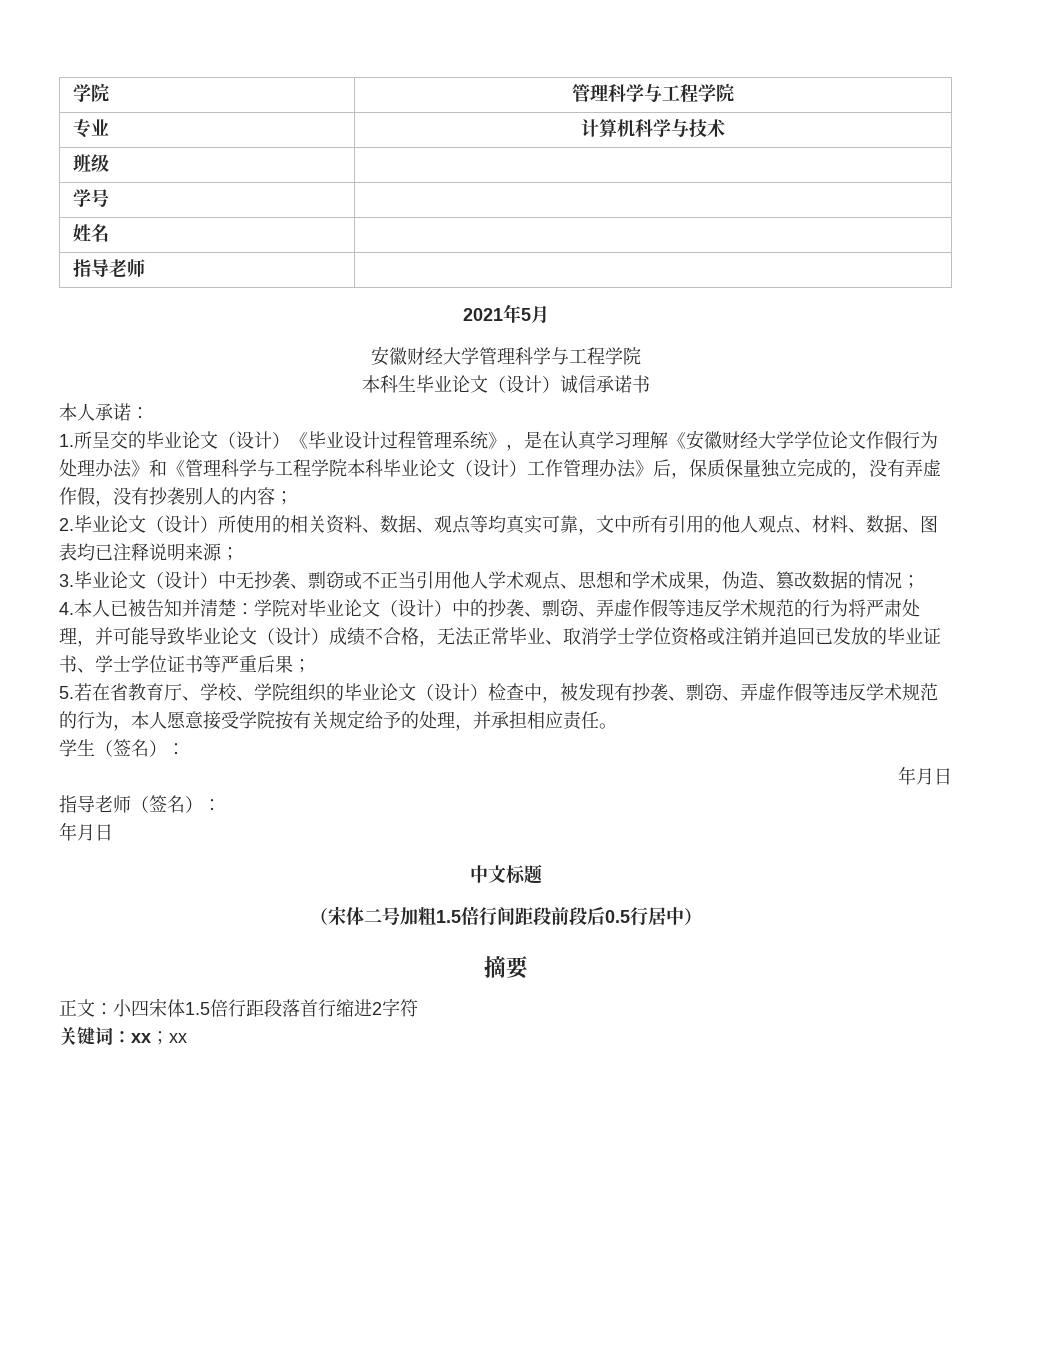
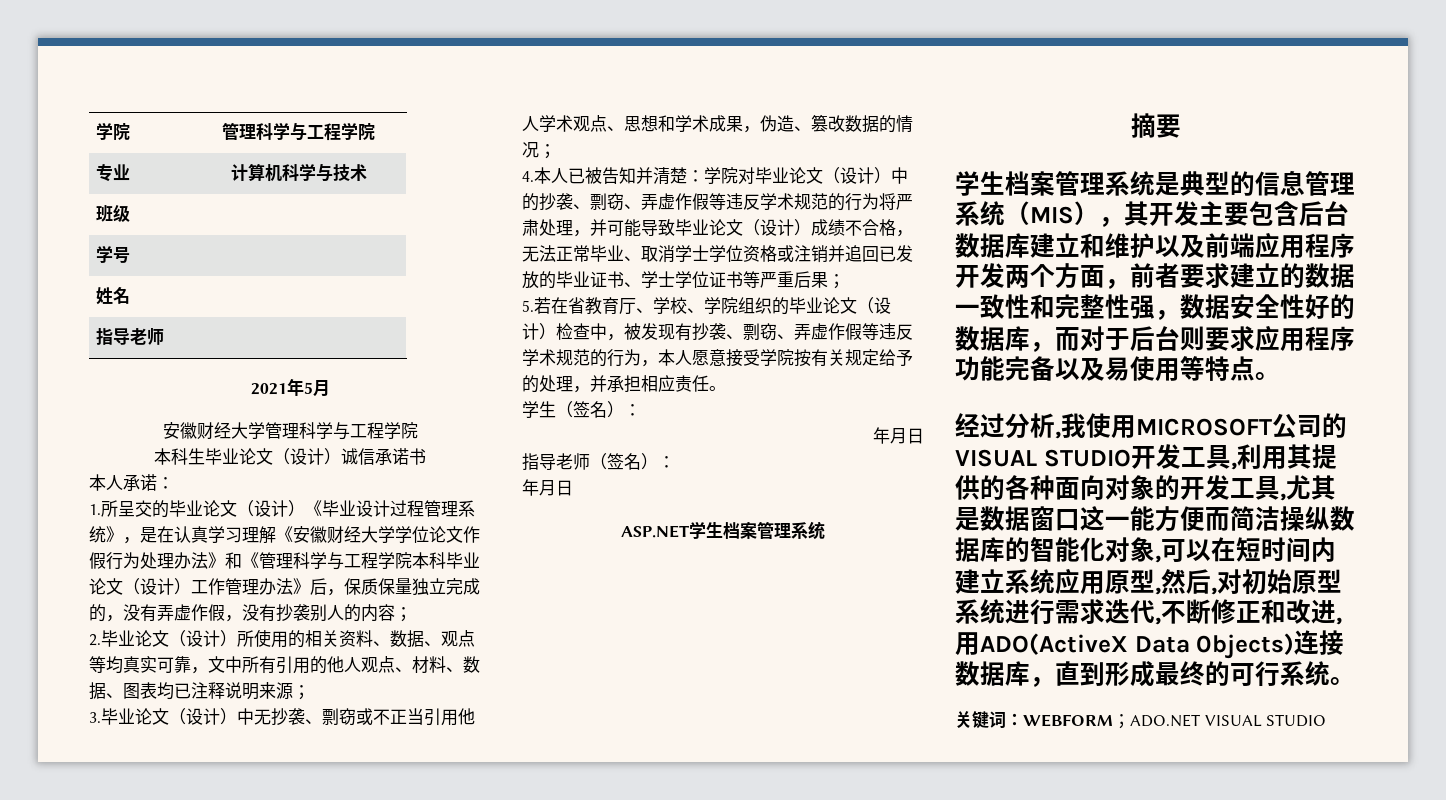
[469,864,542,884] [309,906,702,926] [483,956,529,979] [59,998,418,1017] [59,1027,187,1046] 中文标题 // （宋体二号加粗1.5倍行间距段前段后0.5行居中） // 摘要 // 正文：小四宋体1.5倍行距段落首行缩进2字符 // 关键词：xx；xx -> [621,521,825,540] [1131,113,1181,138] [955,170,1355,196] [955,201,1349,227] [955,232,1355,259] [955,263,1355,289] [955,294,1355,320] [955,325,1355,352] [955,356,1280,381] [955,413,1347,439] [955,444,1337,470] [955,475,1336,501] [955,506,1355,531] [955,537,1336,563] [955,568,1342,595] [955,599,1342,625] [955,630,1345,659] [955,661,1355,687] [955,711,1327,729] ASP.NET学生档案管理系统 // 摘要 // 学生档案管理系统是典型的信息管理系统（MIS），其开发主要包含后台数据库建立和维护以及前端应用程序开发两个方面，前者要求建立的数据一致性和完整性强，数据安全性好的数据库，而对于后台则要求应用程序功能完备以及易使用等特点。 // 经过分析,我使用MICROSOFT公司的VISUAL STUDIO开发工具,利用其提供的各种面向对象的开发工具,尤其是数据窗口这一能方便而简洁操纵数据库的智能化对象,可以在短时间内建立系统应用原型,然后,对初始原型系统进行需求迭代,不断修正和改进,用ADO(ActiveX Data 0bjects)连接数据库，直到形成最终的可行系统。 // 关键词：WEBFORM；ADO.NET VISUAL STUDIO

